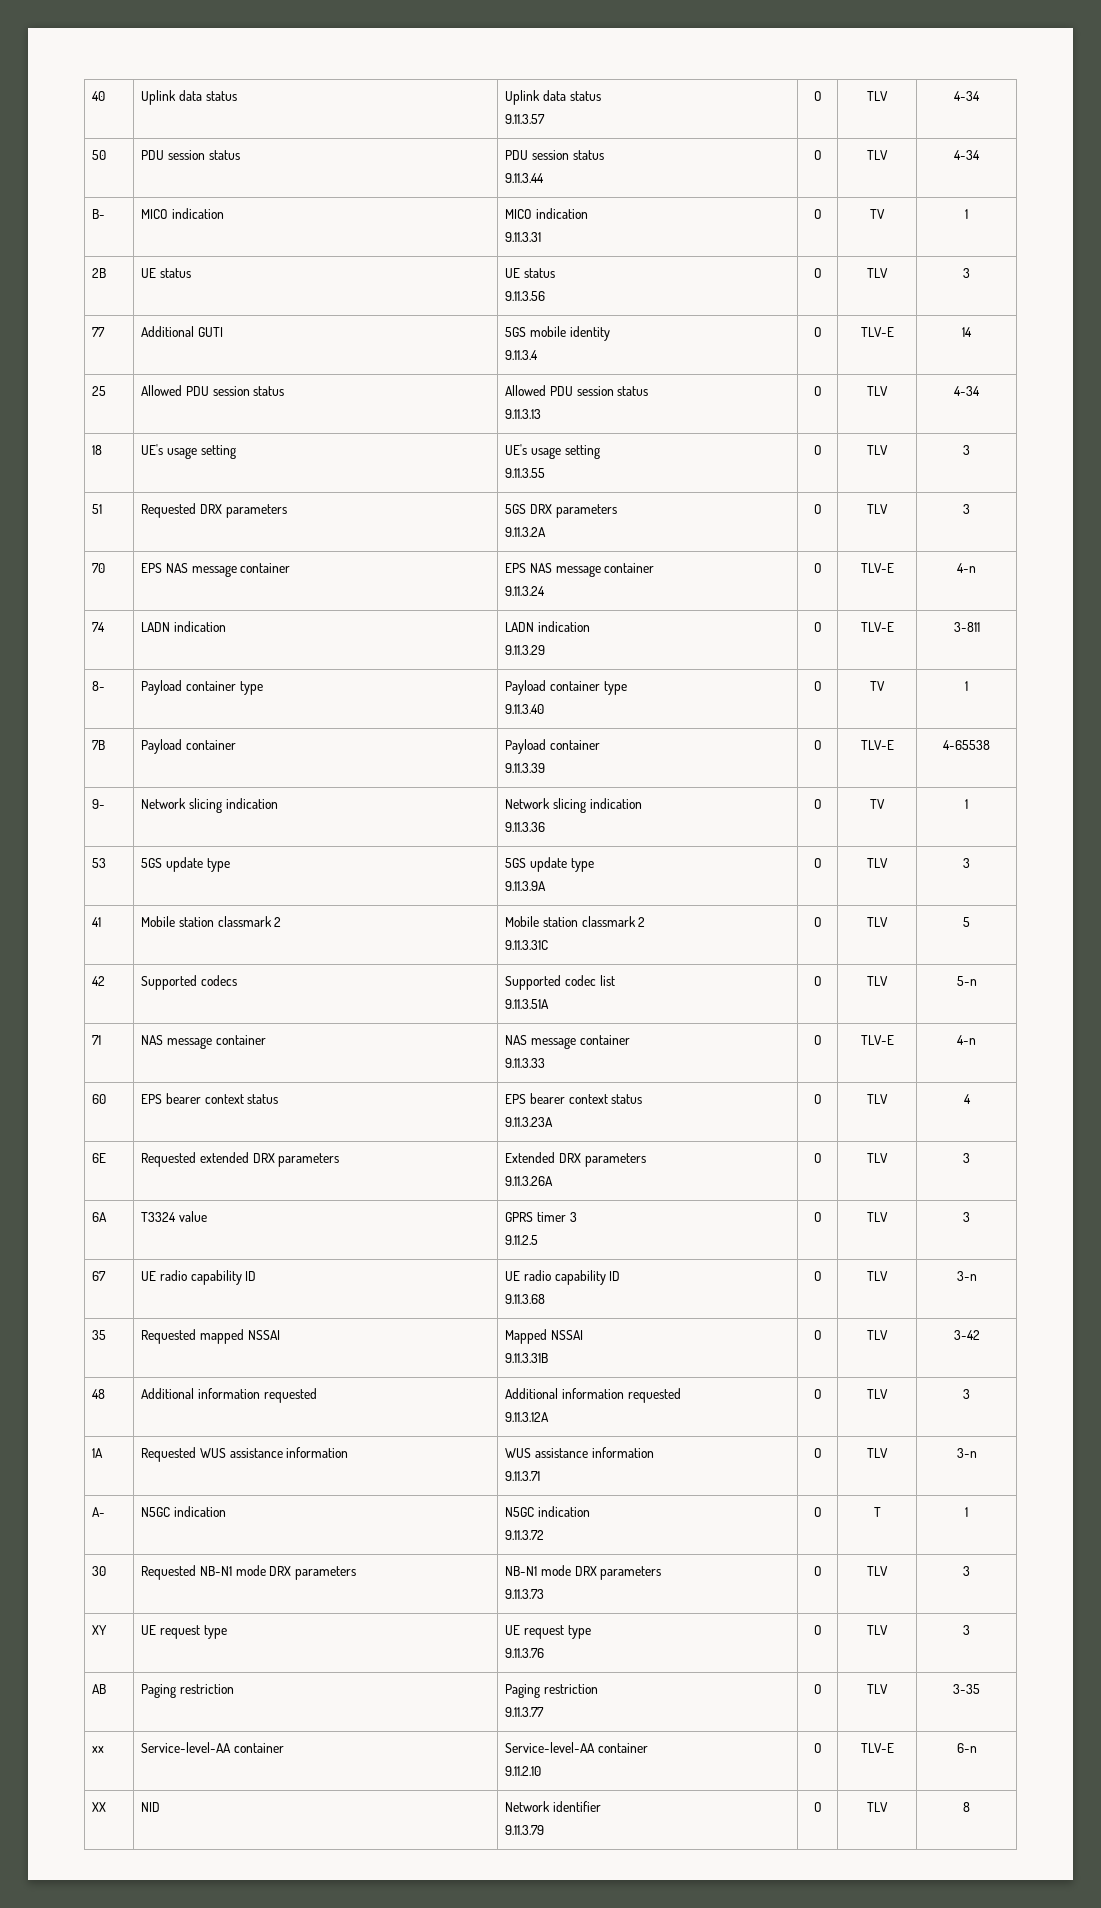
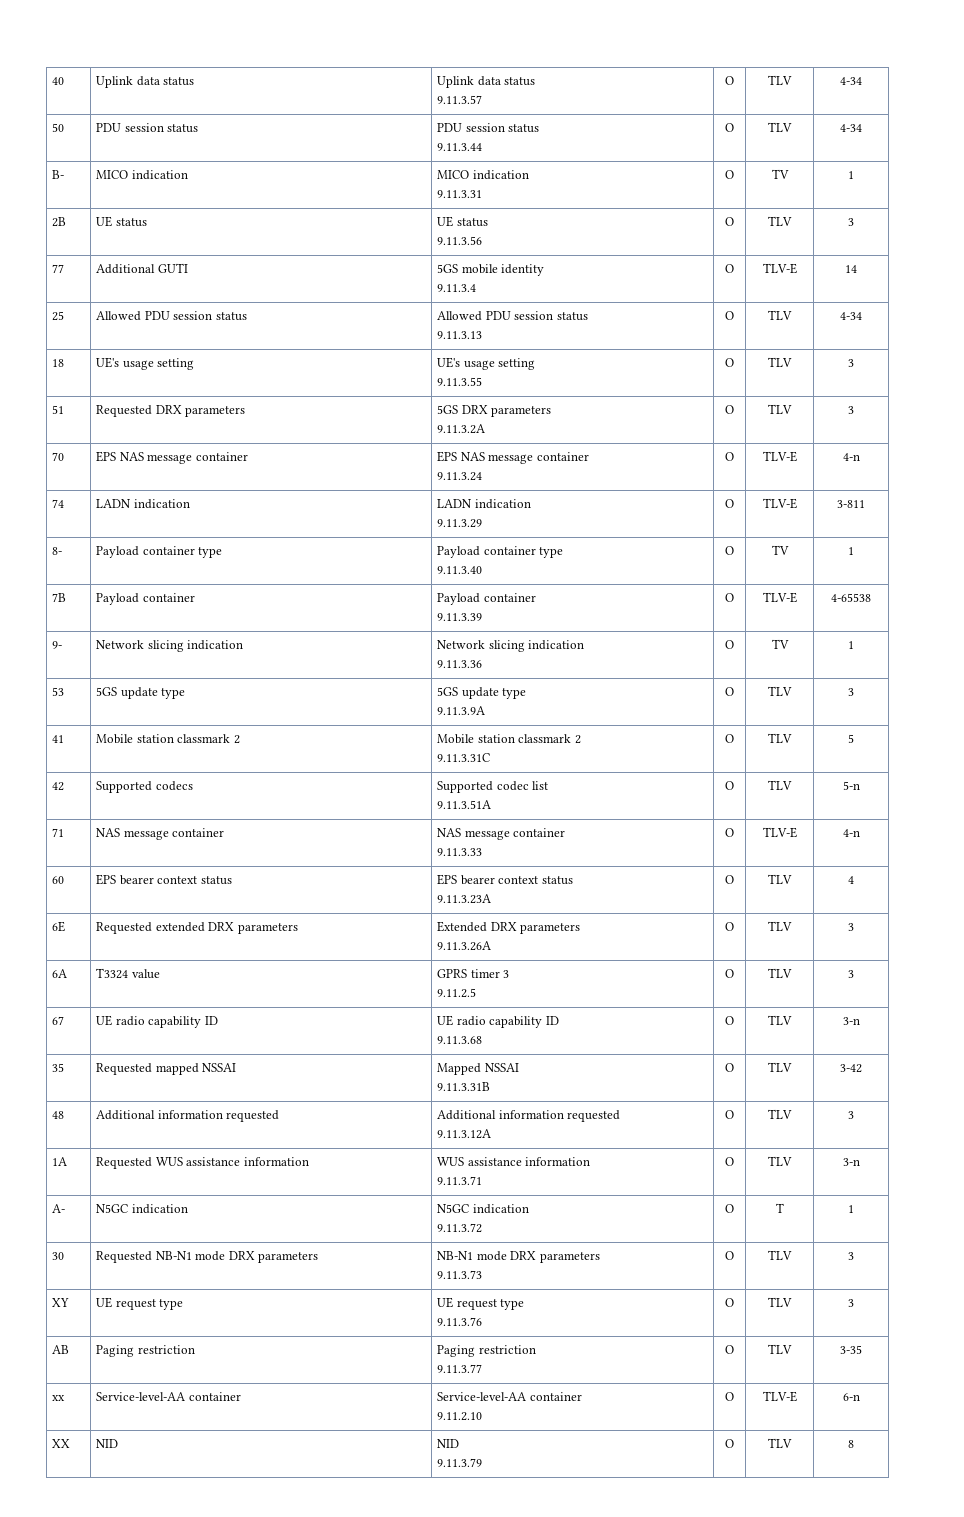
[505,1801,602,1812] Network identifier -> [437,1439,460,1448] NID

